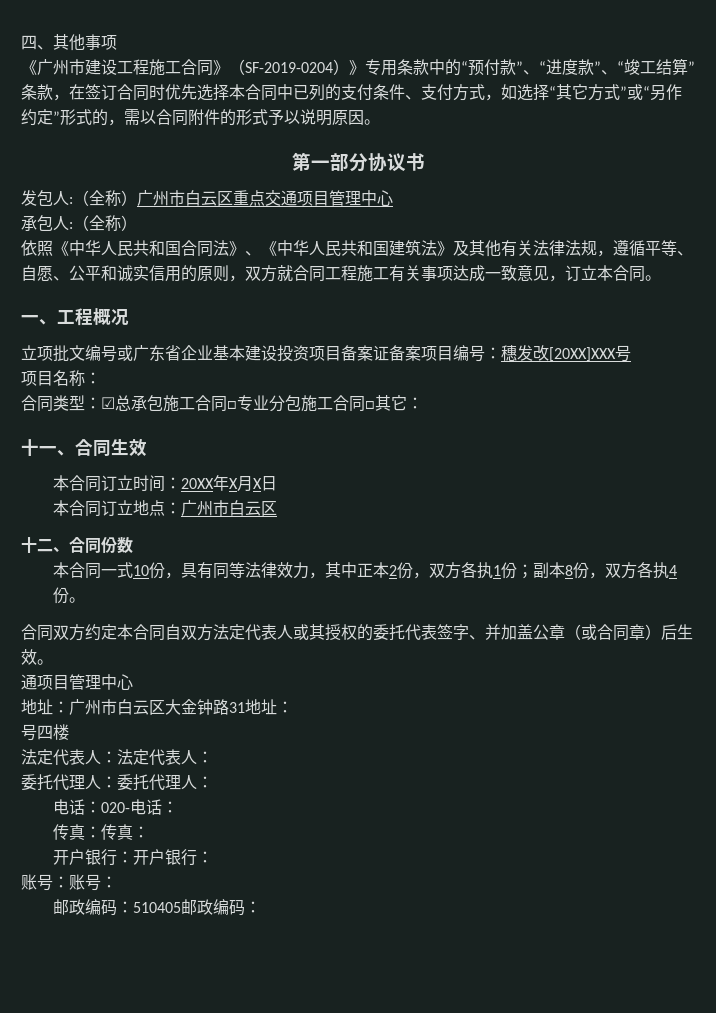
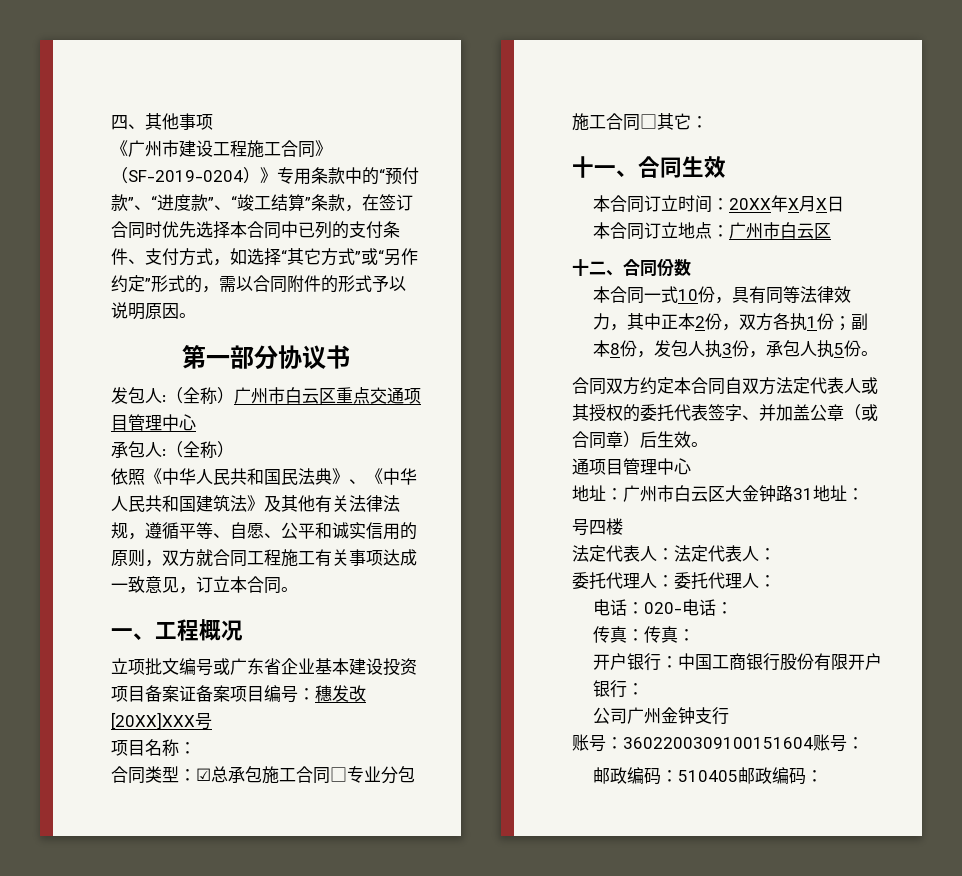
[181,240,229,257] 合同法 -> [281,468,332,486] 民法典
[604,562,677,579] 双方各执4 -> [653,340,844,358] 发包人执3份，承包人执5
[132,849,213,866] [21,874,69,891] 开户银行： // 账号： -> [677,653,882,671] [592,680,644,698] [592,707,729,725] [572,734,813,752] 中国工商银行股份有限开户银行： // 公司广州金钟支行 // 账号：3602200309100151604

